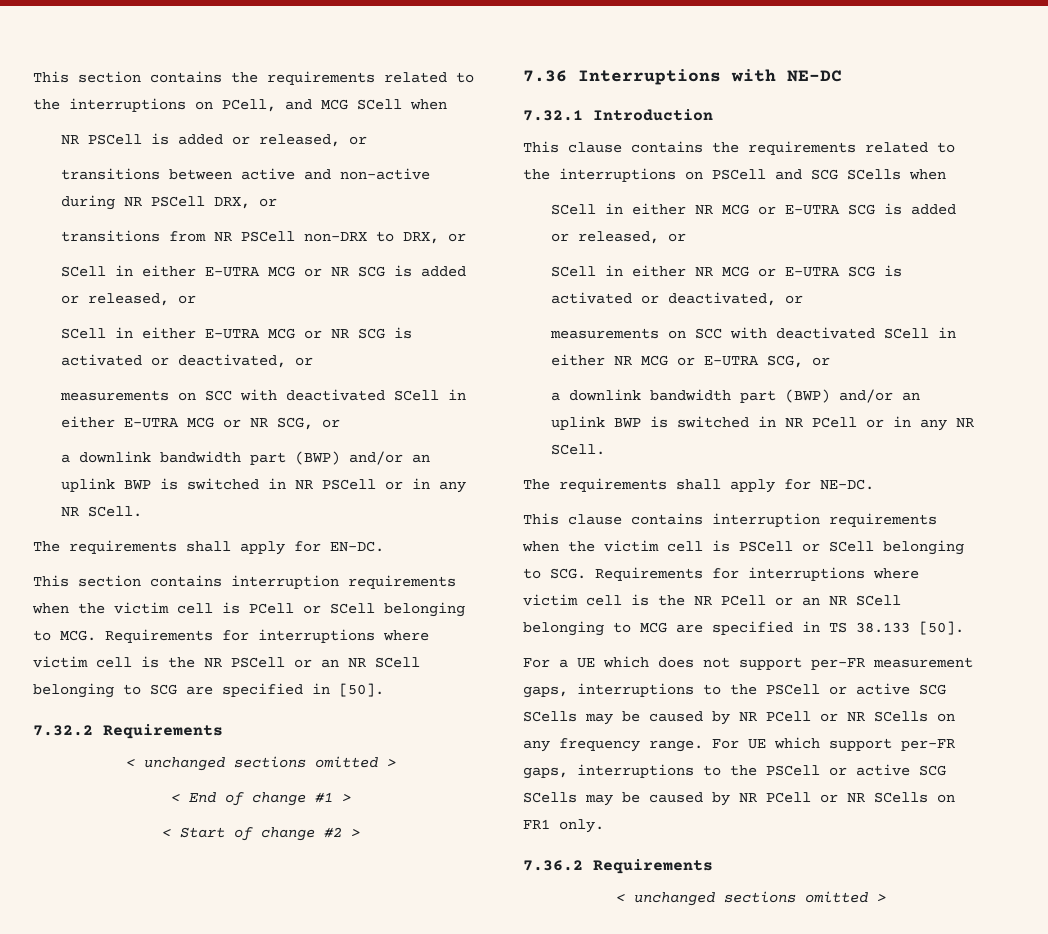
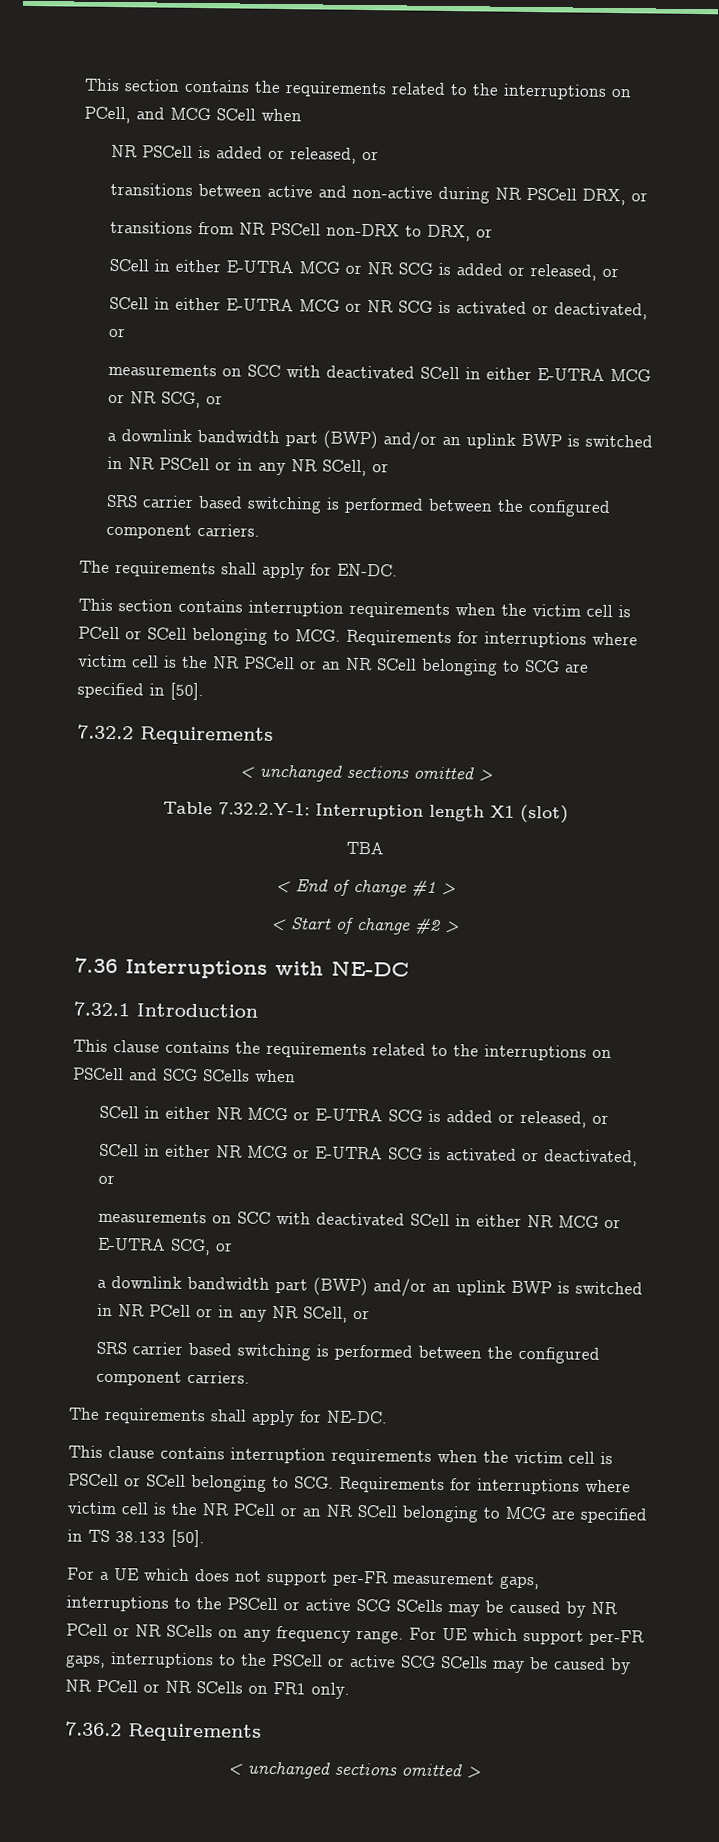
[87,506,142,517] SCell. -> [321,459,389,477] [105,494,611,517] [105,523,260,539] SCell, or // SRS carrier based switching is performed between the configured component carriers.
(396, 763) none -> [163,801,569,824] [346,841,384,855] // Table 7.32.2.Y-1: Interruption length X1 (slot) // TBA
[550,444,605,455] SCell. -> [302,1306,370,1323] [95,1341,600,1364] [95,1370,250,1386] SCell, or // SRS carrier based switching is performed between the configured component carriers.

